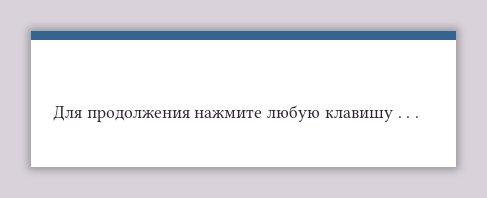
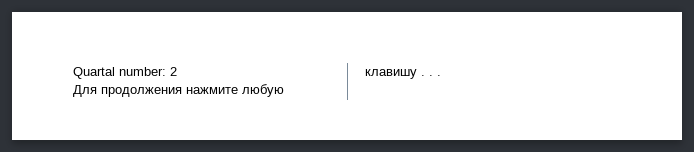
(53, 113) none -> [73,67,177,79] Quartal number: 2 //

